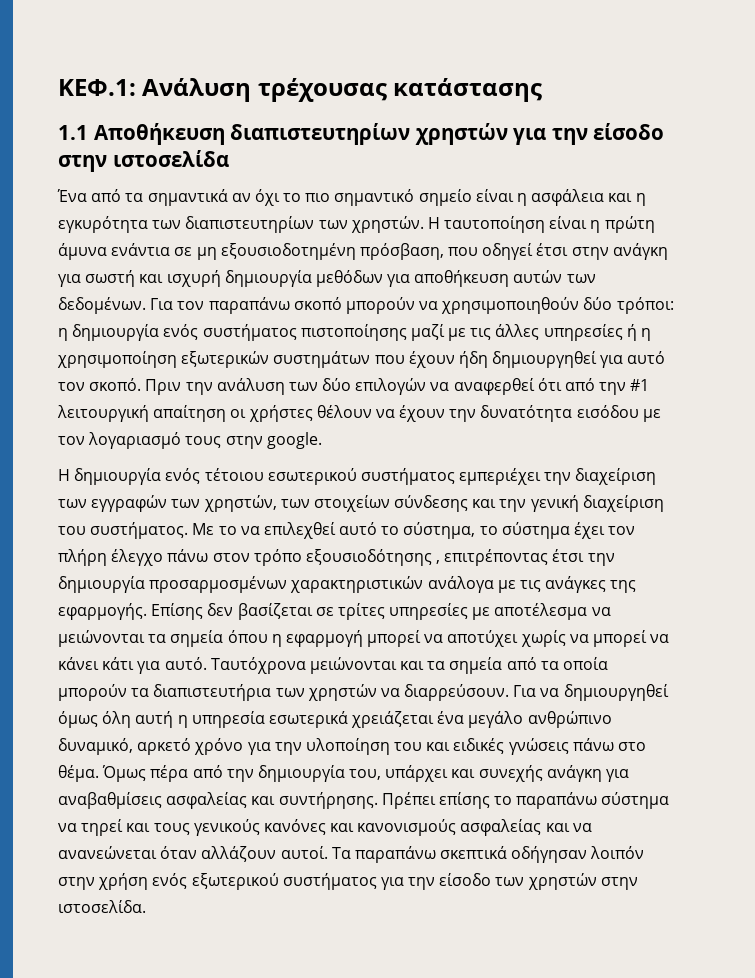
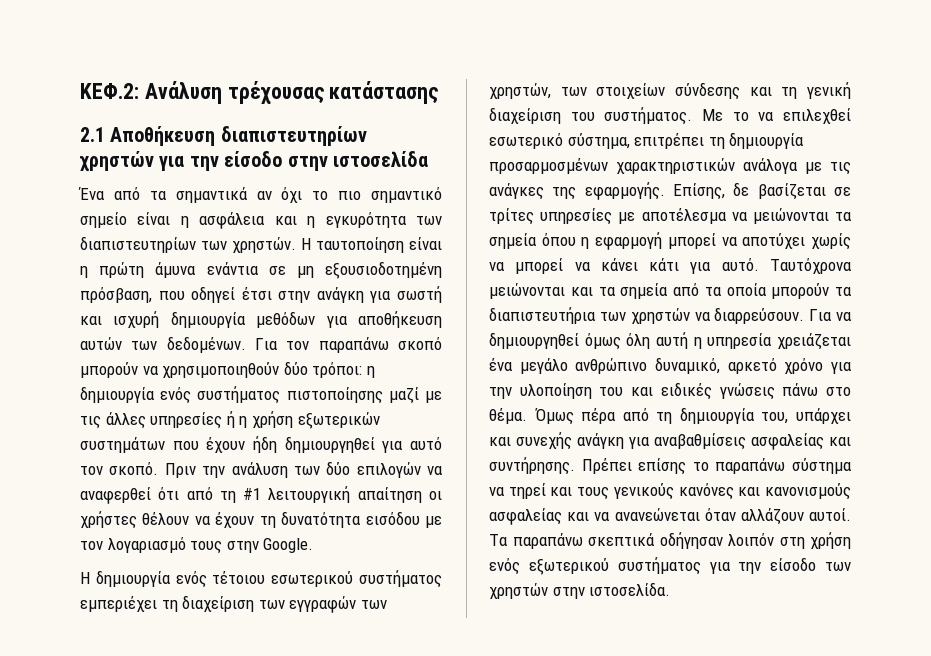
[58,79,136,96] ΚΕΦ.1: -> [80,83,139,99] ΚΕΦ.2:
[58,125,88,140] 1.1 -> [80,127,105,142] 2.1
[57,351,177,368] χρησιμοποίηση -> [251,411,293,428] χρήση
[599,382,627,395] την -> [219,491,236,503] τη
[449,409,477,422] την -> [259,516,276,528] τη
[266,432,322,449] google. -> [263,538,314,553] Google.
[544,472,572,485] την -> [161,600,178,612] τη
[499,499,527,512] την -> [781,87,798,99] τη
[339,522,636,539] [58,549,615,566] αυτό το σύστημα, το σύστημα έχει τον πλήρη έλεγχο πάνω στον τρόπο εξουσιοδότησης , επιτρέποντας έτσι την -> [489,133,725,149] εσωτερικό σύστημα, επιτρέπει τη
[151,603,234,620] Επίσης δεν -> [673,182,750,200] Επίσης, δε
[268,711,348,728] εσωτερικά -> (773, 341) none
[226,769,254,782] την -> [656,412,673,424] τη
[58,877,95,890] στην -> [779,537,805,549] στη

